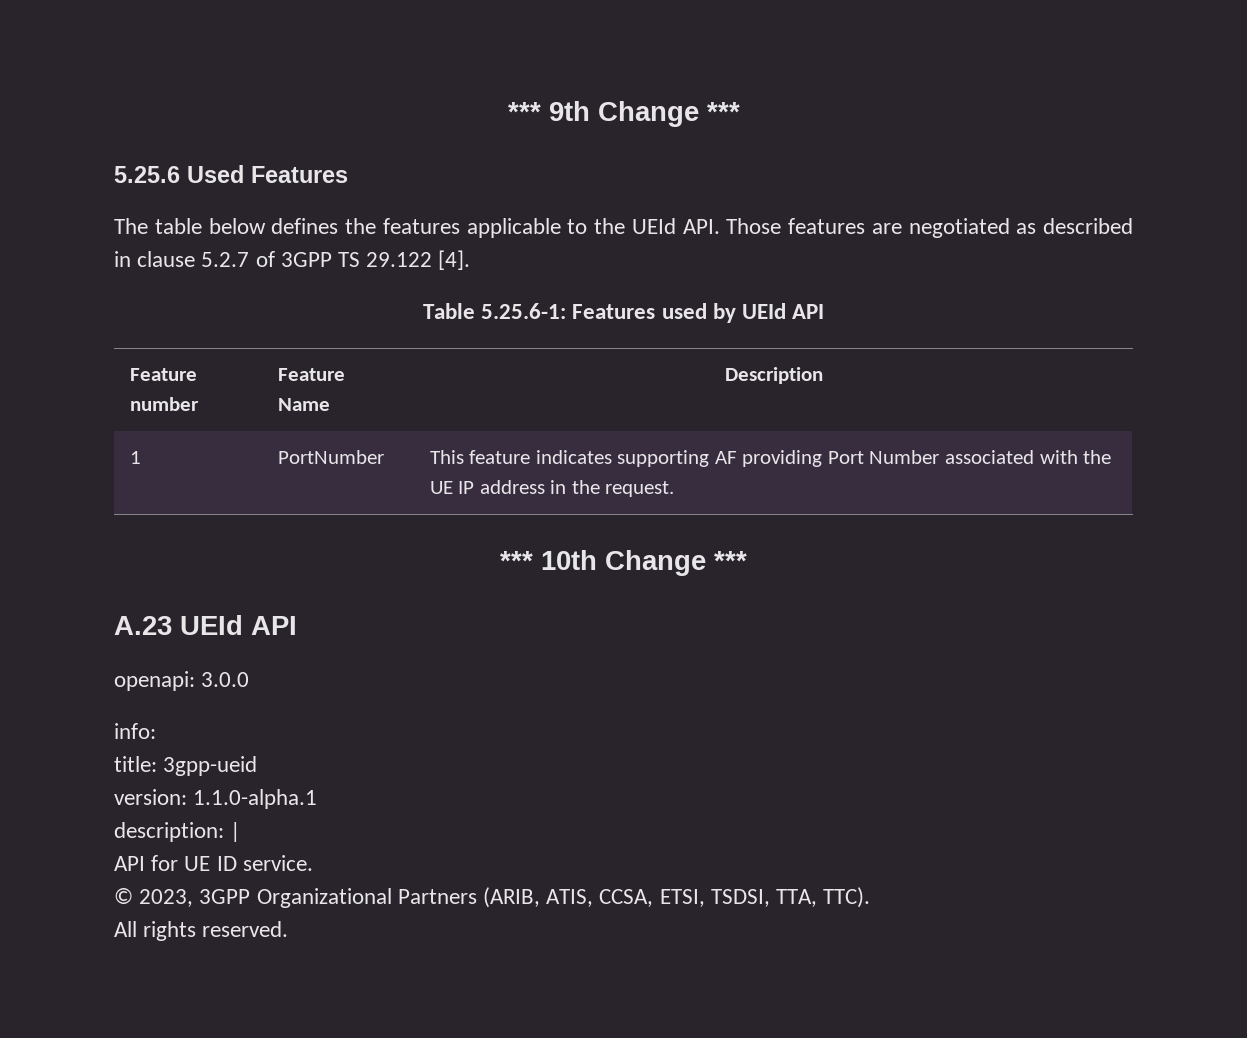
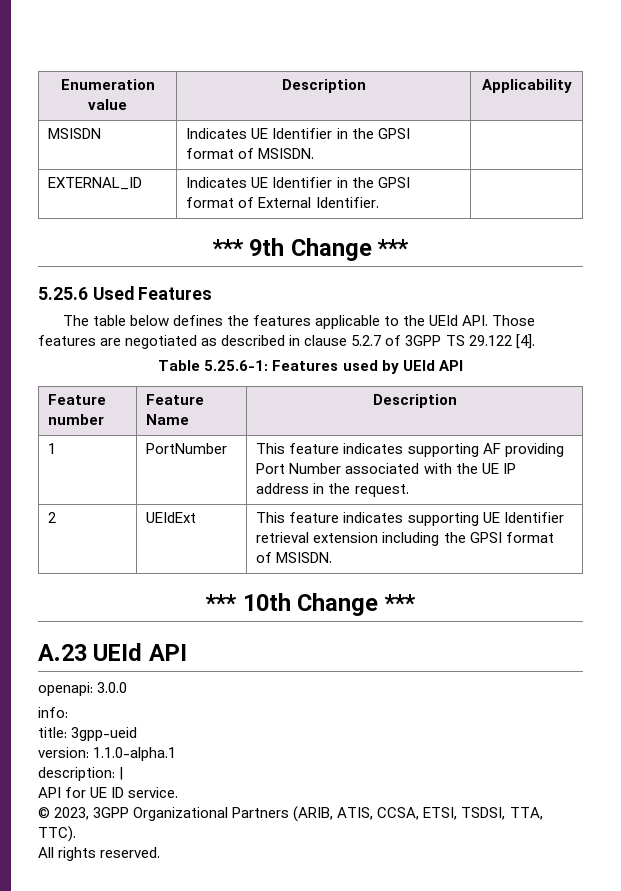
(507, 111) none -> [60,79,155,90] [88,99,127,110] [281,79,366,93] [481,79,572,93] [48,128,102,139] [186,128,410,139] [186,148,315,159] [48,177,143,190] [186,177,410,188] [186,197,379,208] Enumeration value | Description | Applicability // MSISDN | Indicates UE Identifier in the GPSI format of MSISDN. | // EXTERNAL_ID | Indicates UE Identifier in the GPSI format of External Identifier. | //
(675, 489) none -> [48,512,57,523] [146,512,197,523] [256,512,564,526] [256,532,554,546] [256,552,333,563] // 2 | UEIdExt | This feature indicates supporting UE Identifier retrieval extension including the GPSI format of MSISDN.

